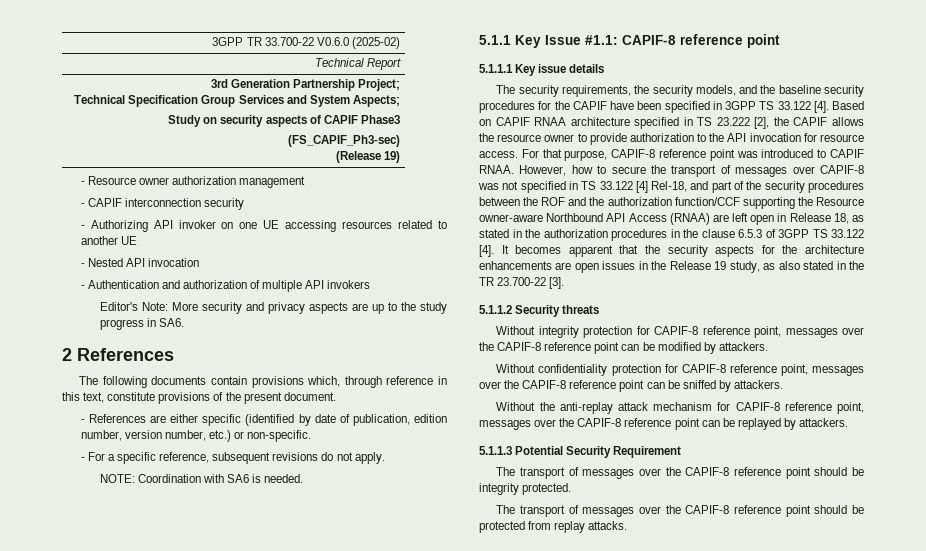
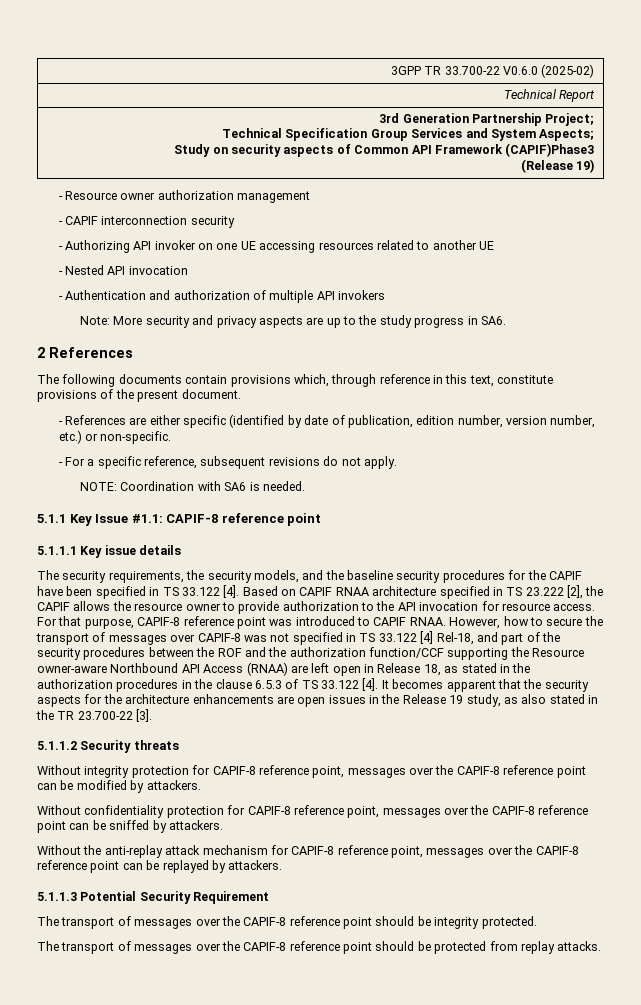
[323,115,400,124] [287,135,400,147] CAPIF Phase3 // (FS_CAPIF_Ph3-sec) -> [354,143,595,157] Common API Framework (CAPIF)Phase3
[99,302,138,311] Editor's -> (386, 295) none
[725,101,756,110] 3GPP -> (160, 591) none
[778,229,809,238] 3GPP -> (299, 684) none

